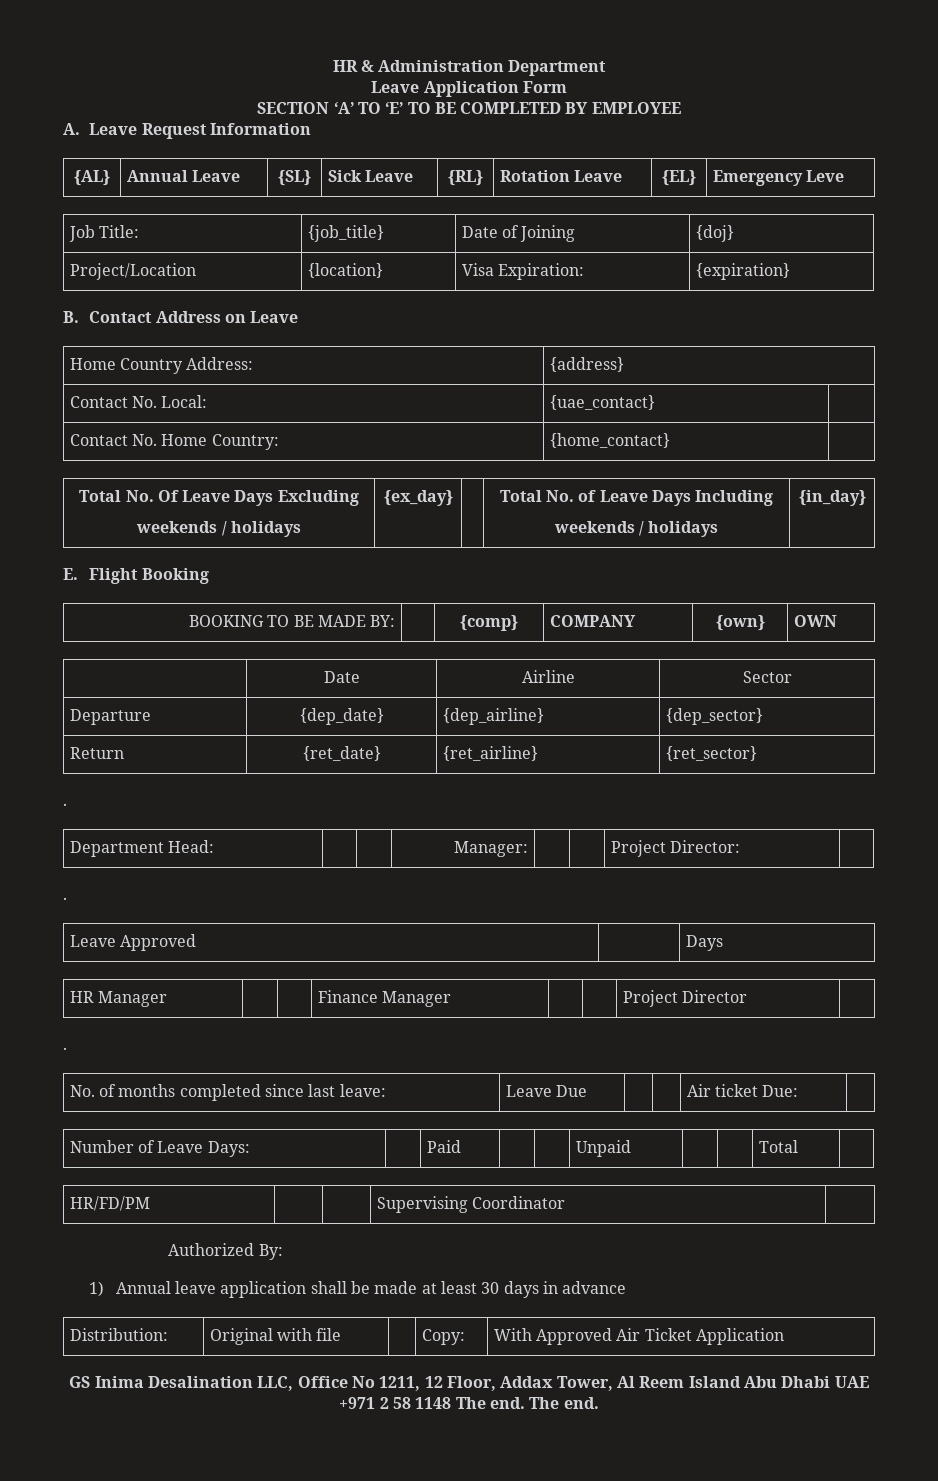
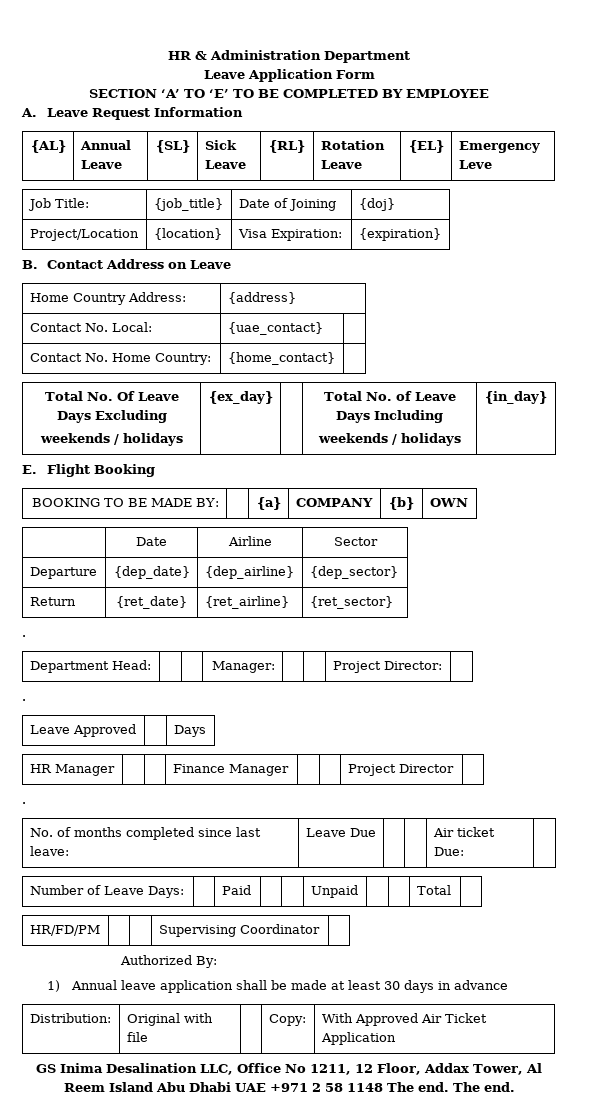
[460,615,518,631] {comp} -> [256,497,281,510] {a}
[715,615,765,631] {own} -> [389,497,414,510] {b}

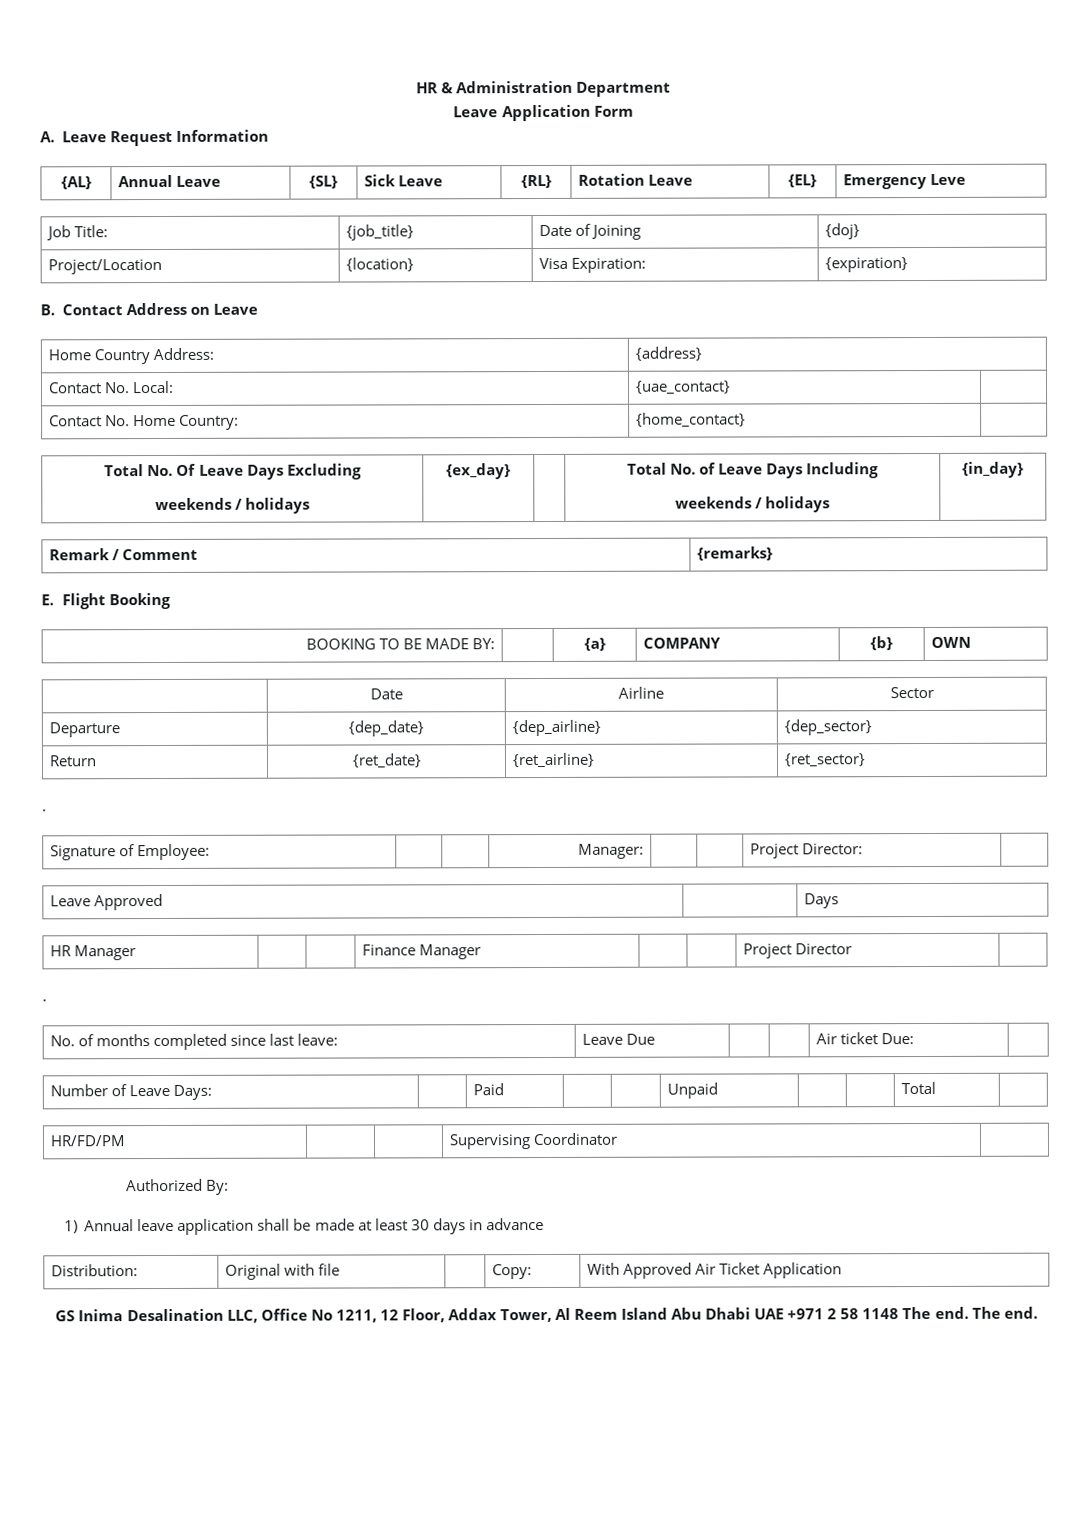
[88,89,490,98] // SECTION ‘A’ TO ‘E’ TO BE COMPLETED BY EMPLOYEE -> (634, 111) none
(547, 397) none -> [48,548,199,561] [696,546,773,561] // Remark / Comment | {remarks}
[29,660,151,673] Department Head: -> [49,843,211,861] Signature of Employee:
[22,699,26,701] // . -> (863, 849) none

